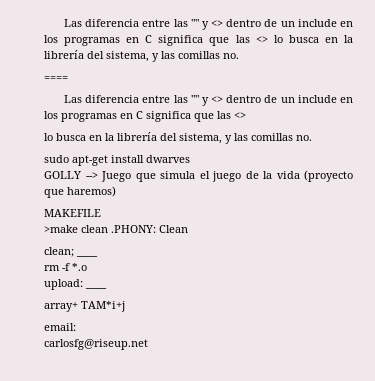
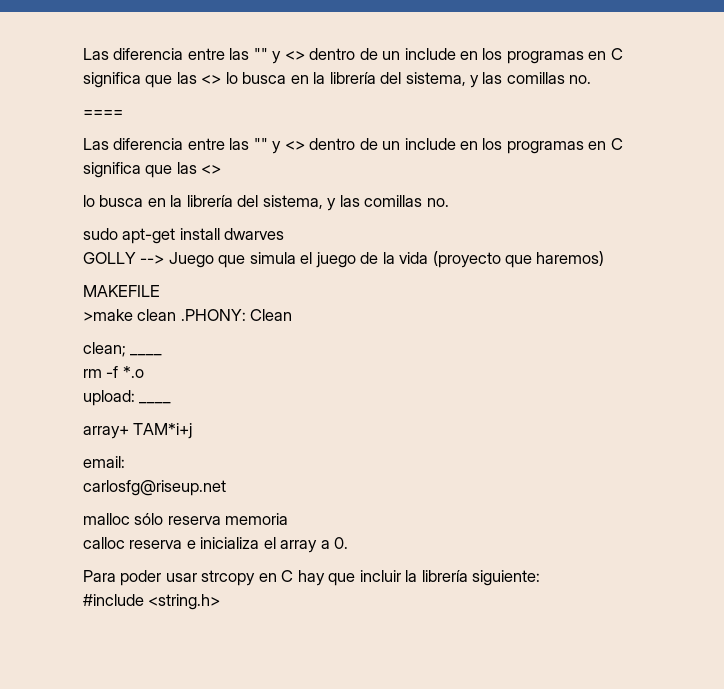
(148, 344) none -> [83,513,289,525] [83,537,349,553] [83,570,541,586] [83,594,221,610] // malloc sólo reserva memoria // calloc reserva e inicializa el array a 0. // Para poder usar strcopy en C hay que incluir la librería siguiente: // #include <string.h>

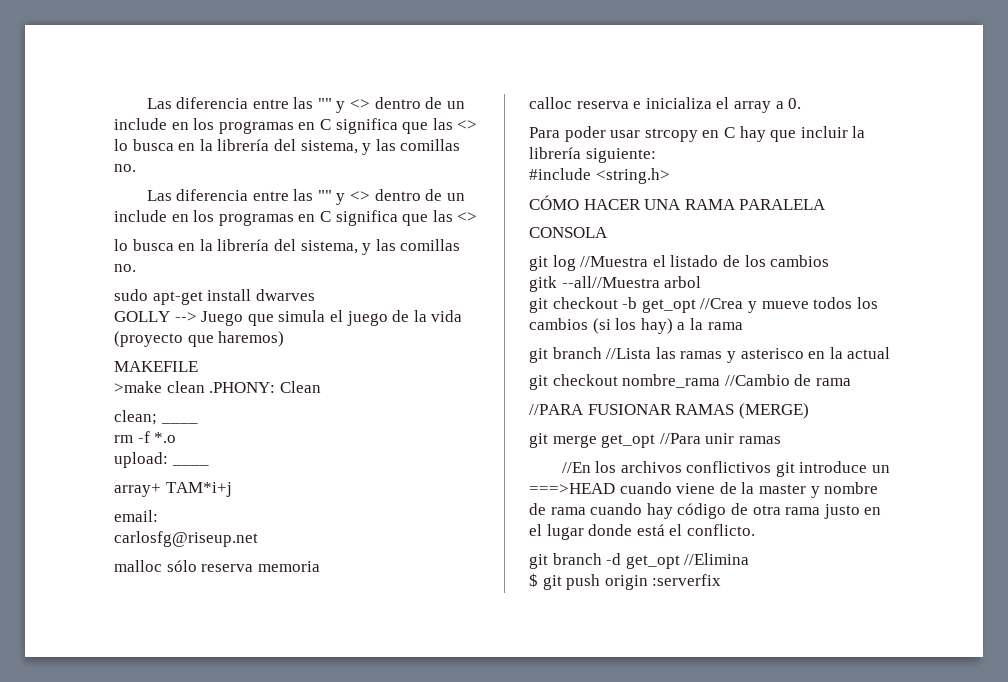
[83,110,123,117] // ==== -> (136, 168) none
(221, 602) none -> [529,195,827,210] [529,227,608,238] [529,255,830,271] [529,276,702,292] [529,297,878,313] [529,318,743,334] [529,347,891,363] [529,374,851,390] [529,403,809,419] [529,433,781,448] [561,461,891,477] [529,482,879,498] [529,503,882,519] [529,524,755,540] [529,553,750,569] [529,573,722,590] // CÓMO HACER UNA RAMA PARALELA // CONSOLA // git log //Muestra el listado de los cambios // gitk --all//Muestra arbol // git checkout -b get_opt //Crea y mueve todos los cambios (si los hay) a la rama // git branch //Lista las ramas y asterisco en la actual // git checkout nombre_rama //Cambio de rama // //PARA FUSIONAR RAMAS (MERGE) // git merge get_opt //Para unir ramas // //En los archivos conflictivos git introduce un ===>HEAD cuando viene de la master y nombre de rama cuando hay código de otra rama justo en el lugar donde está el conflicto. // git branch -d get_opt //Elimina // $ git push origin :serverfix

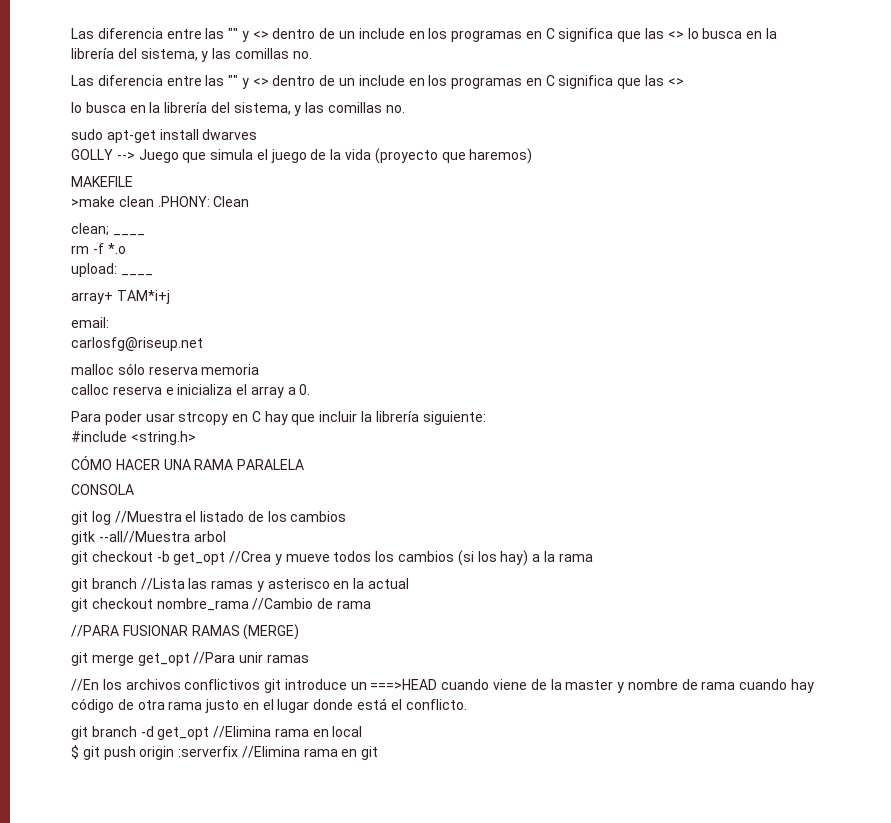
(750, 559) none -> [274,726,363,737] rama en local
(722, 580) none -> [241,746,379,760] //Elimina rama en git

